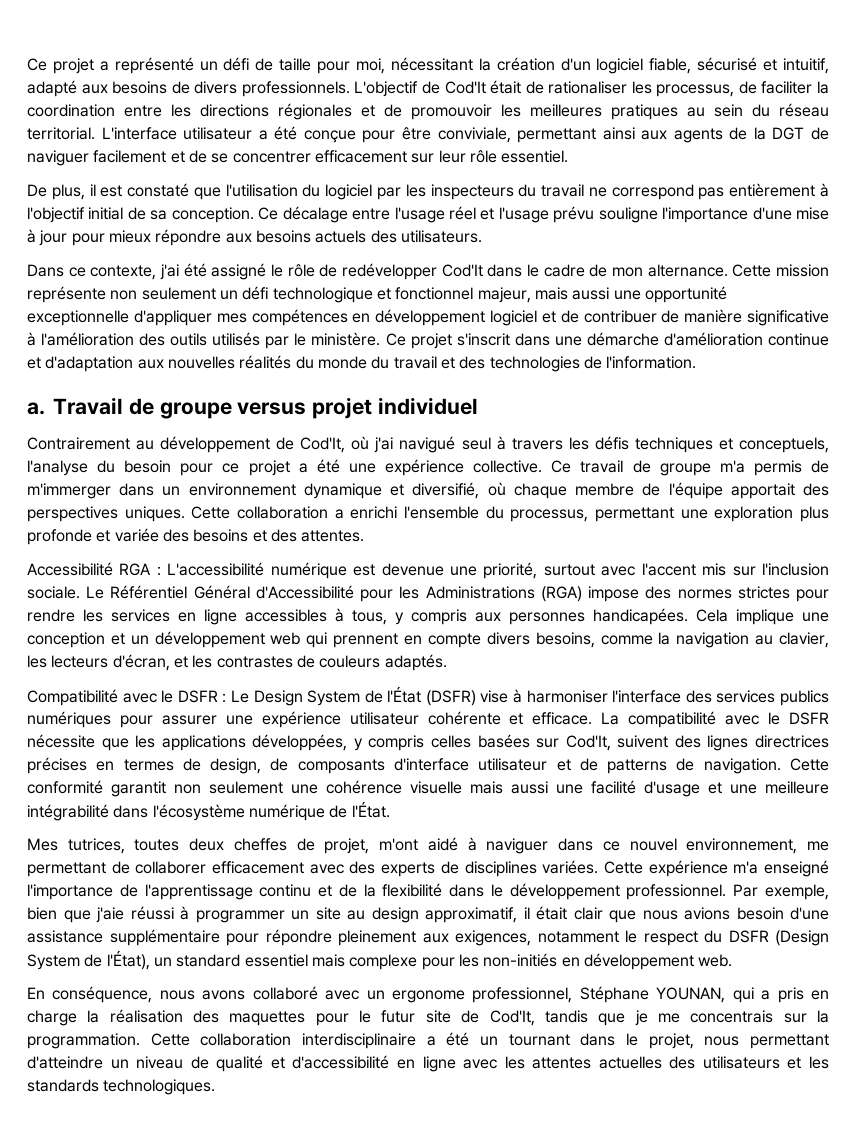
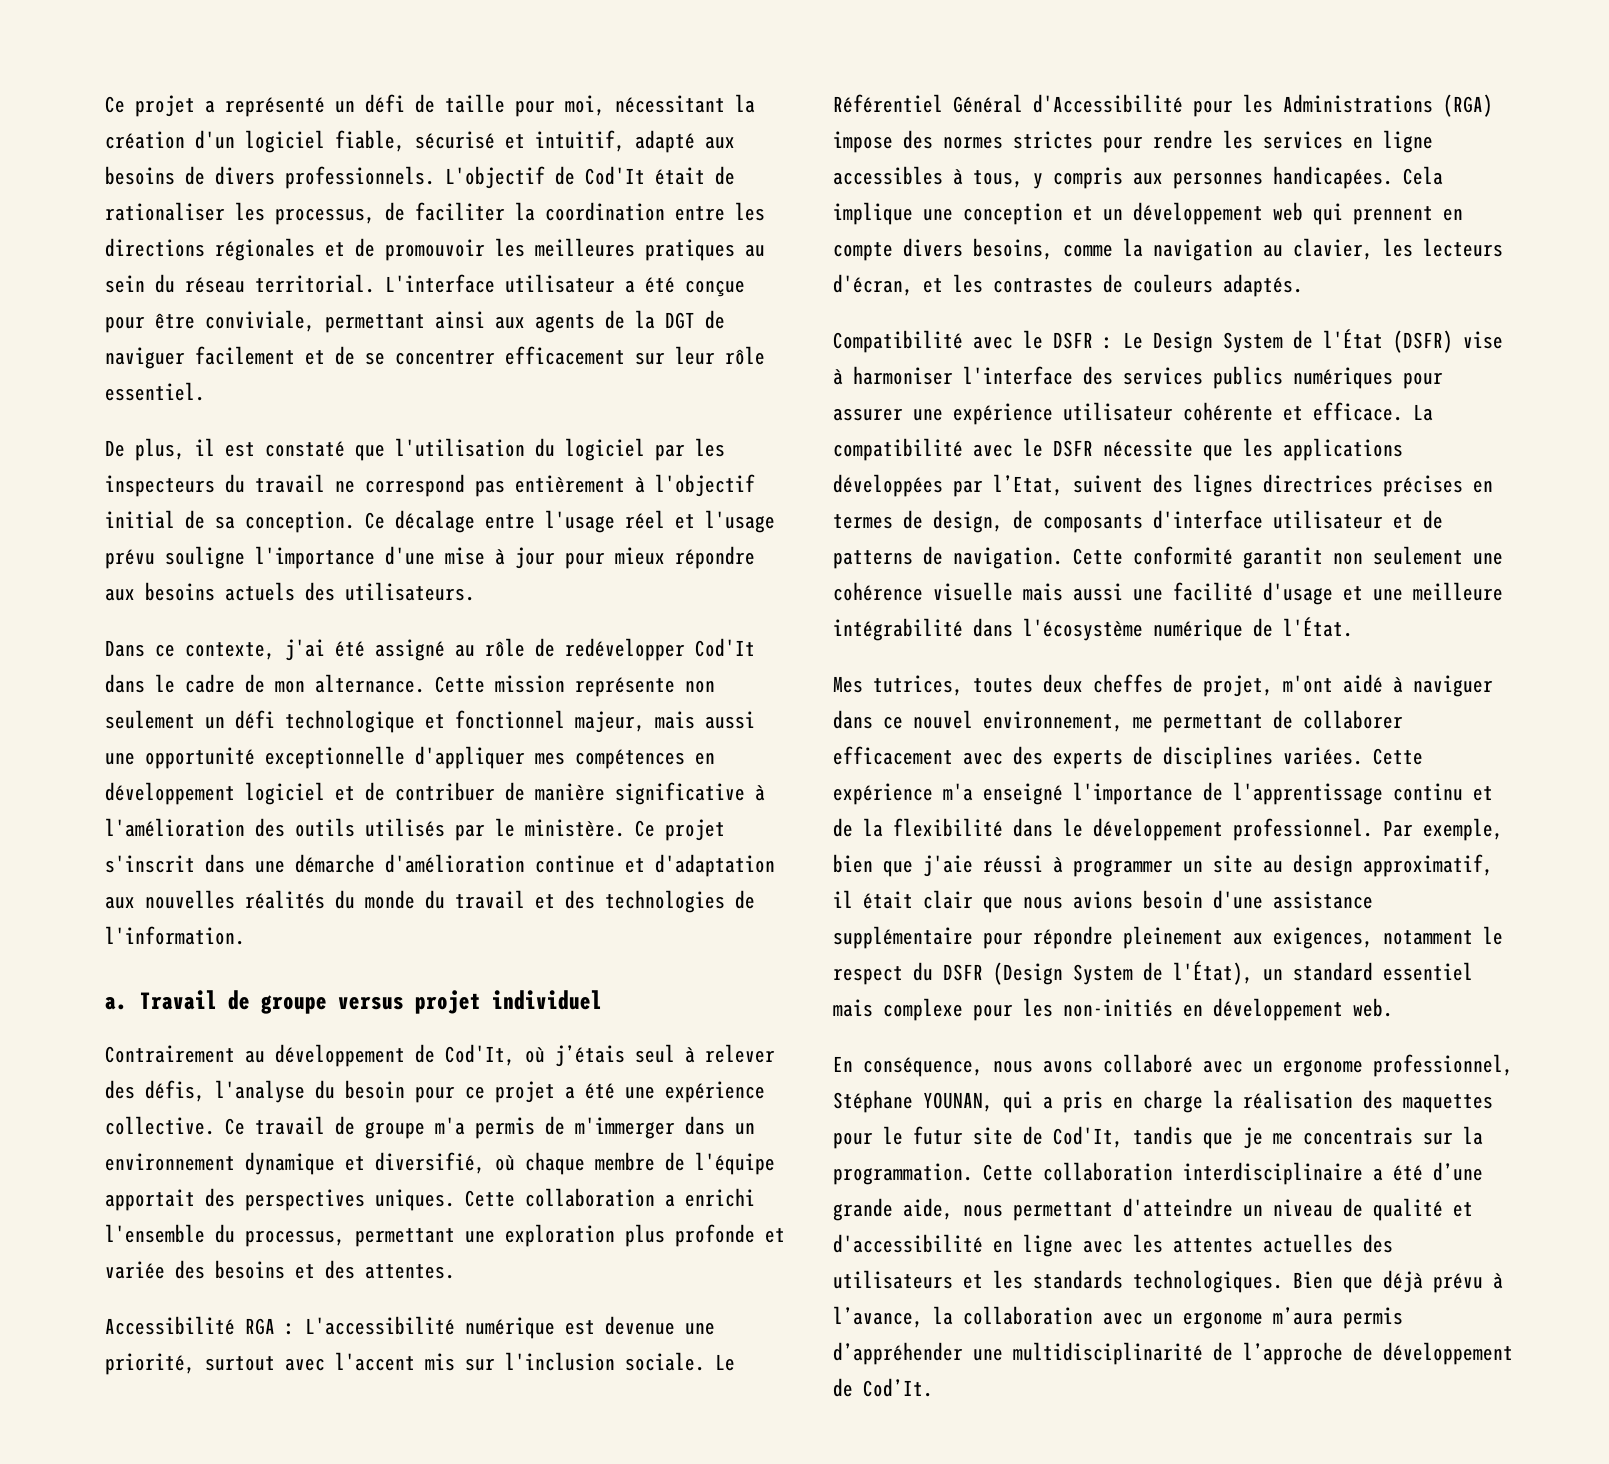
[271,264,283,277] le -> [455,644,475,657] au
[374,436,830,453] j'ai navigué seul à travers les défis techniques et conceptuels, -> [555,1044,775,1067] [105,1080,205,1102] j’étais seul à relever des défis,
[252,734,611,751] développées, y compris celles basées sur Cod'It, -> [833,474,1063,497] développées par l’Etat,
[480,1033,694,1049] un tournant dans le projet, -> [1433,1162,1483,1181] [833,1198,953,1221] d’une grande aide,
(216, 1087) none -> [1293,1270,1503,1293] [833,1306,1403,1329] [833,1342,1513,1365] [833,1378,933,1397] Bien que déjà prévu à l’avance, la collaboration avec un ergonome m’aura permis d’appréhender une multidisciplinarité de l’approche de développement de Cod’It.

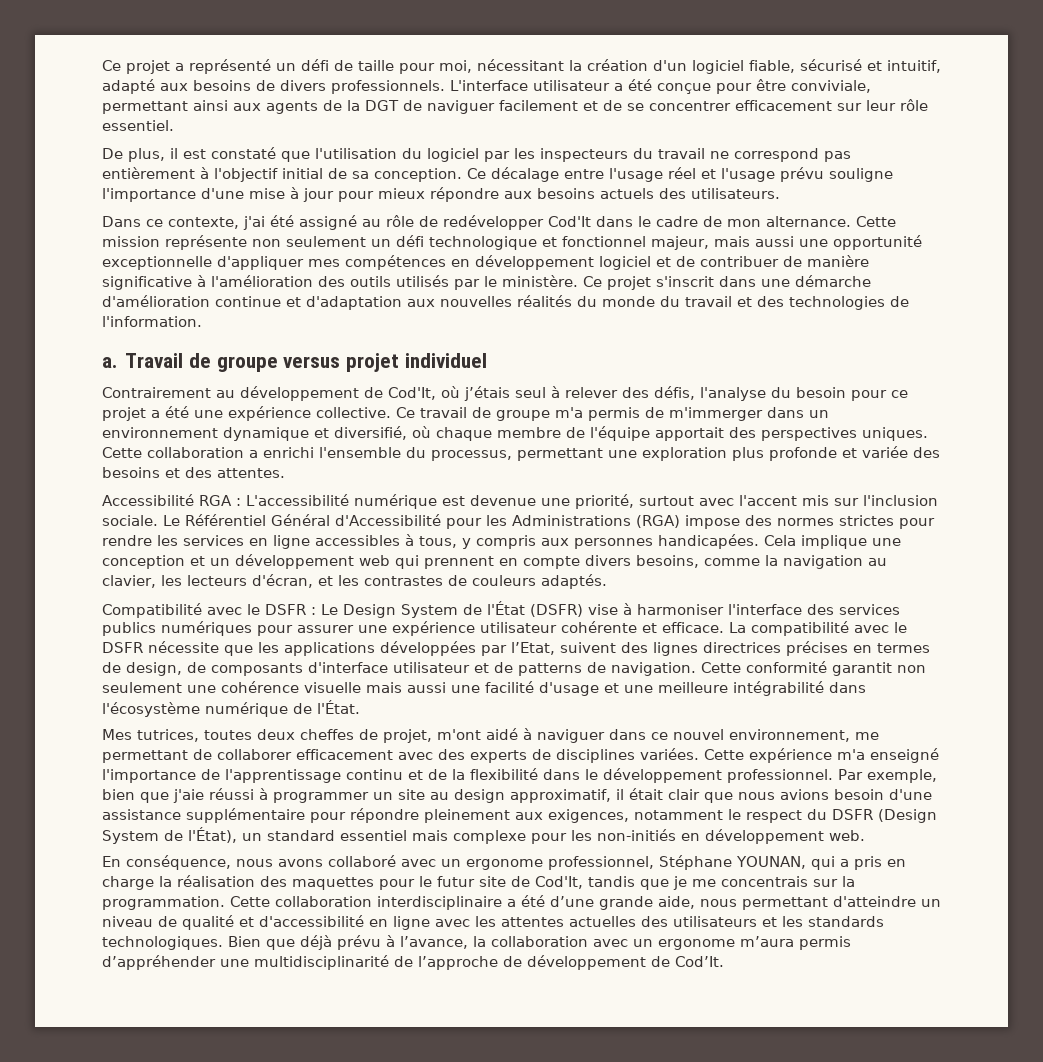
[445,166,735,189] [105,202,765,225] [105,238,765,261] [105,274,375,293] L'objectif de Cod'It était de rationaliser les processus, de faciliter la coordination entre les directions régionales et de promouvoir les meilleures pratiques au sein du réseau territorial. -> (445, 87) none

